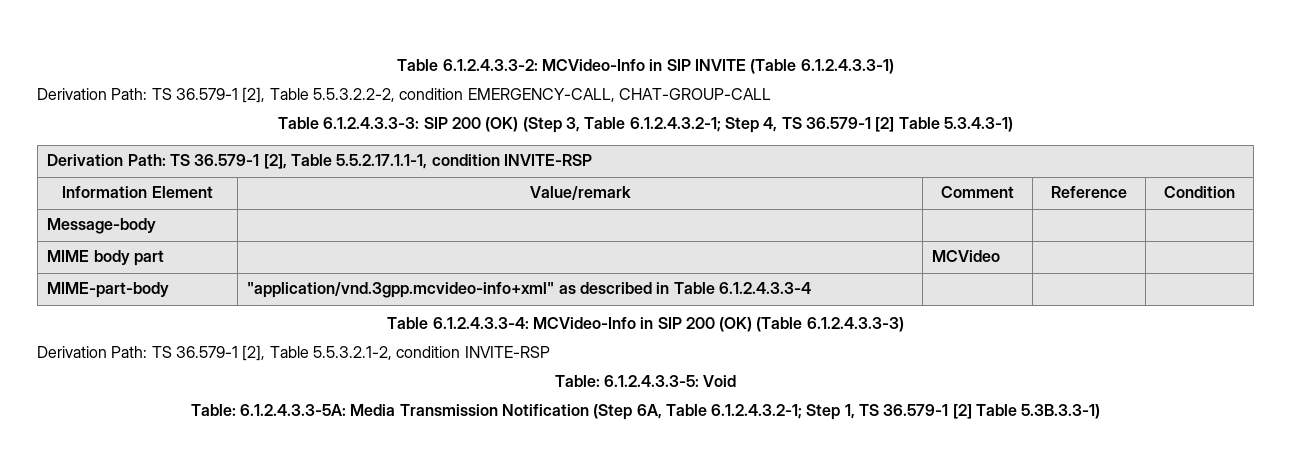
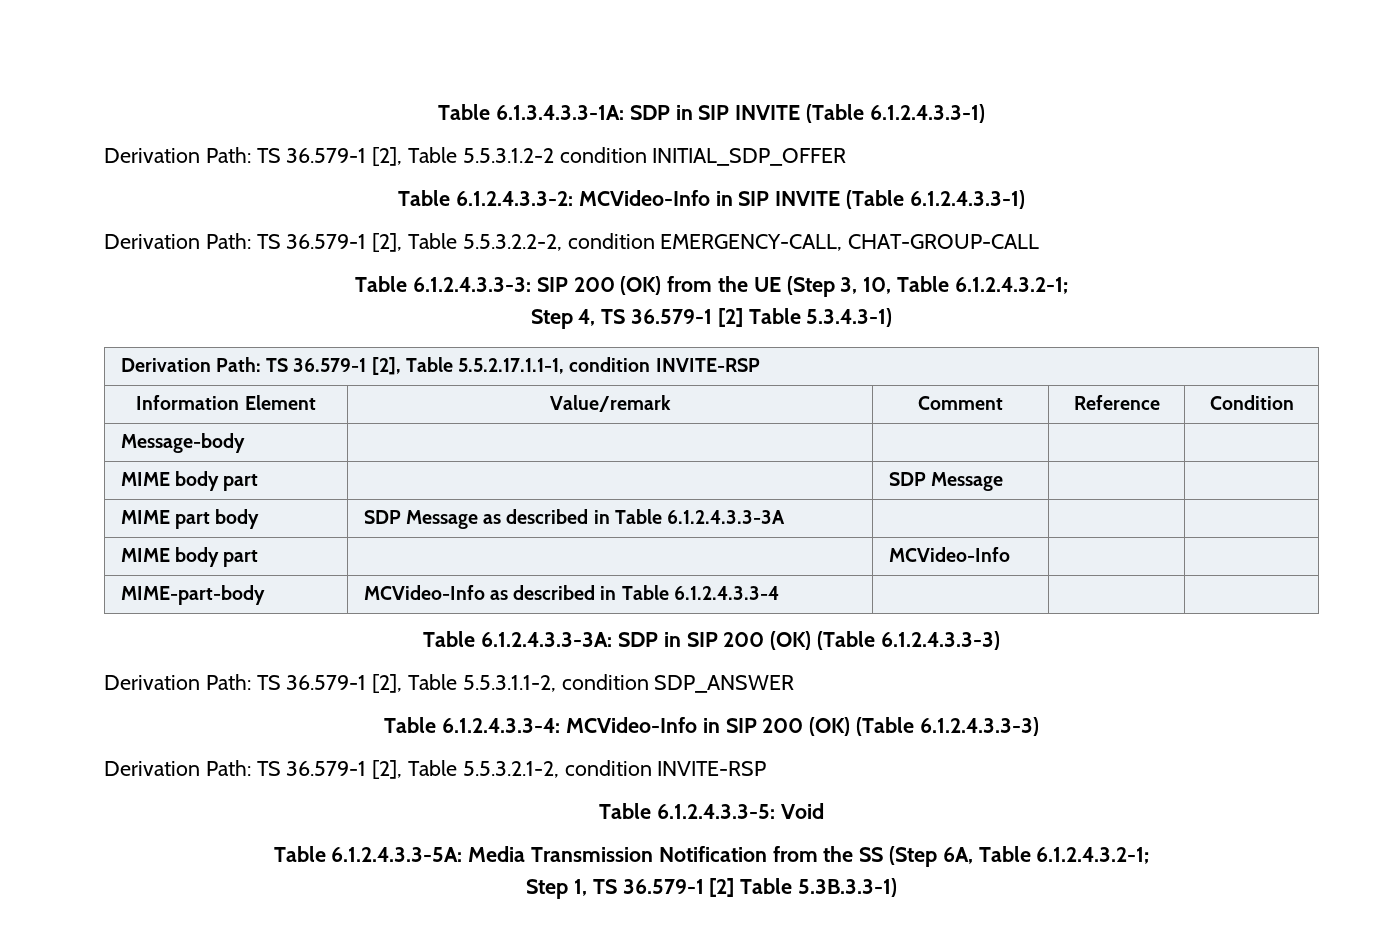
[397,59,439,71] Table -> [438,104,985,123] [104,147,847,166] [398,190,451,206] Table 6.1.3.4.3.3-1A: SDP in SIP INVITE (Table 6.1.2.4.3.3-1) // Derivation Path: TS 36.579-1 [2], Table 5.5.3.1.2-2 condition INITIAL_SDP_OFFER // Table
(519, 124) none -> [667,276,781,292] from the UE
[584,117,721,132] Table 6.1.2.4.3.2-1; -> [863,276,1068,294] 10, Table 6.1.2.4.3.2-1; //
[932,250,1001,262] MCVideo -> [888,472,1003,491] [120,509,260,529] [363,509,786,529] [120,547,259,567] [888,547,1010,562] SDP Message | | // MIME part body | SDP Message as described in Table 6.1.2.4.3.3-3A | | | // MIME body part | | MCVideo-Info
[247,282,555,298] "application/vnd.3gpp.mcvideo-info+xml" -> [363,585,485,600] MCVideo-Info
(812, 288) none -> [423,631,1000,650] [104,674,795,693] // Table 6.1.2.4.3.3-3A: SDP in SIP 200 (OK) (Table 6.1.2.4.3.3-3) // Derivation Path: TS 36.579-1 [2], Table 5.5.3.1.1-2, condition SDP_ANSWER
[554,375,600,387] Table: -> [599,803,652,819] Table
[190,404,236,416] Table: -> [273,846,326,862] Table
(589, 410) none -> [772,846,884,862] from the SS
(803, 411) none -> (1150, 855) //

